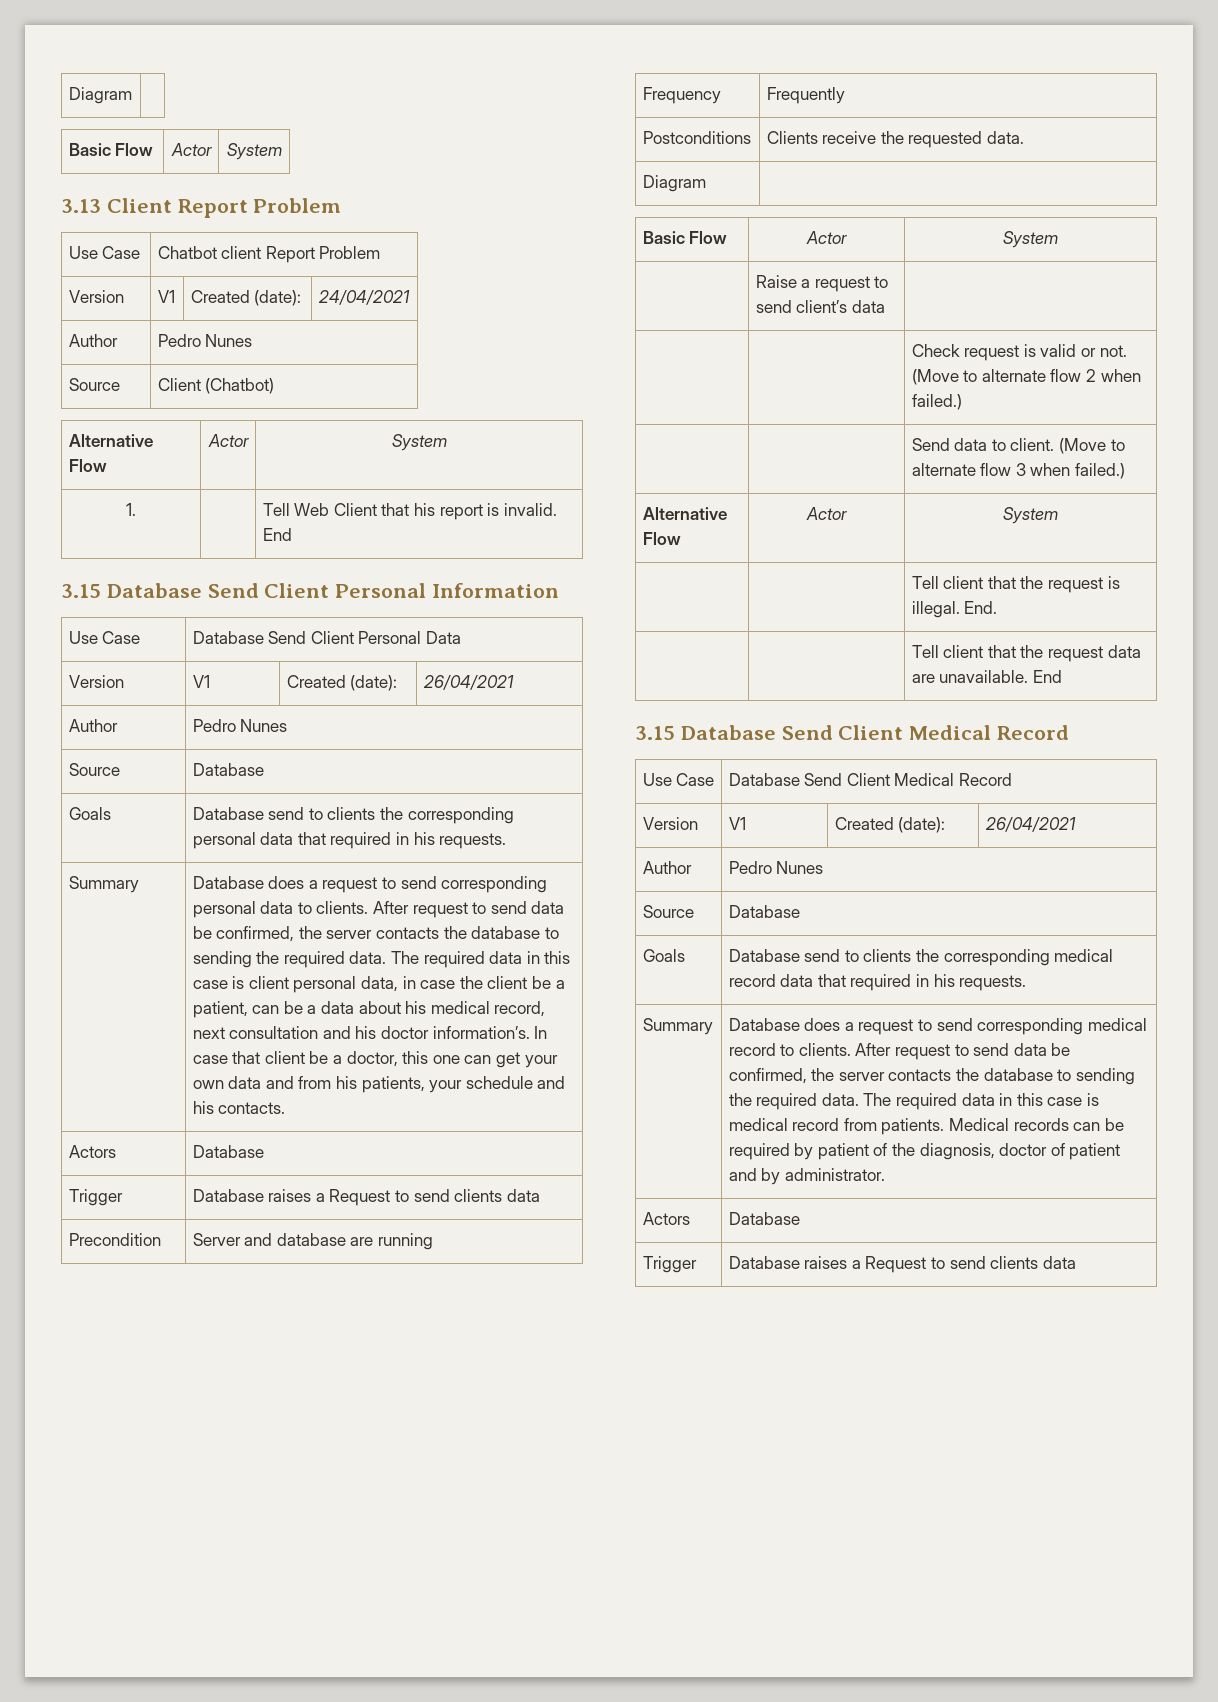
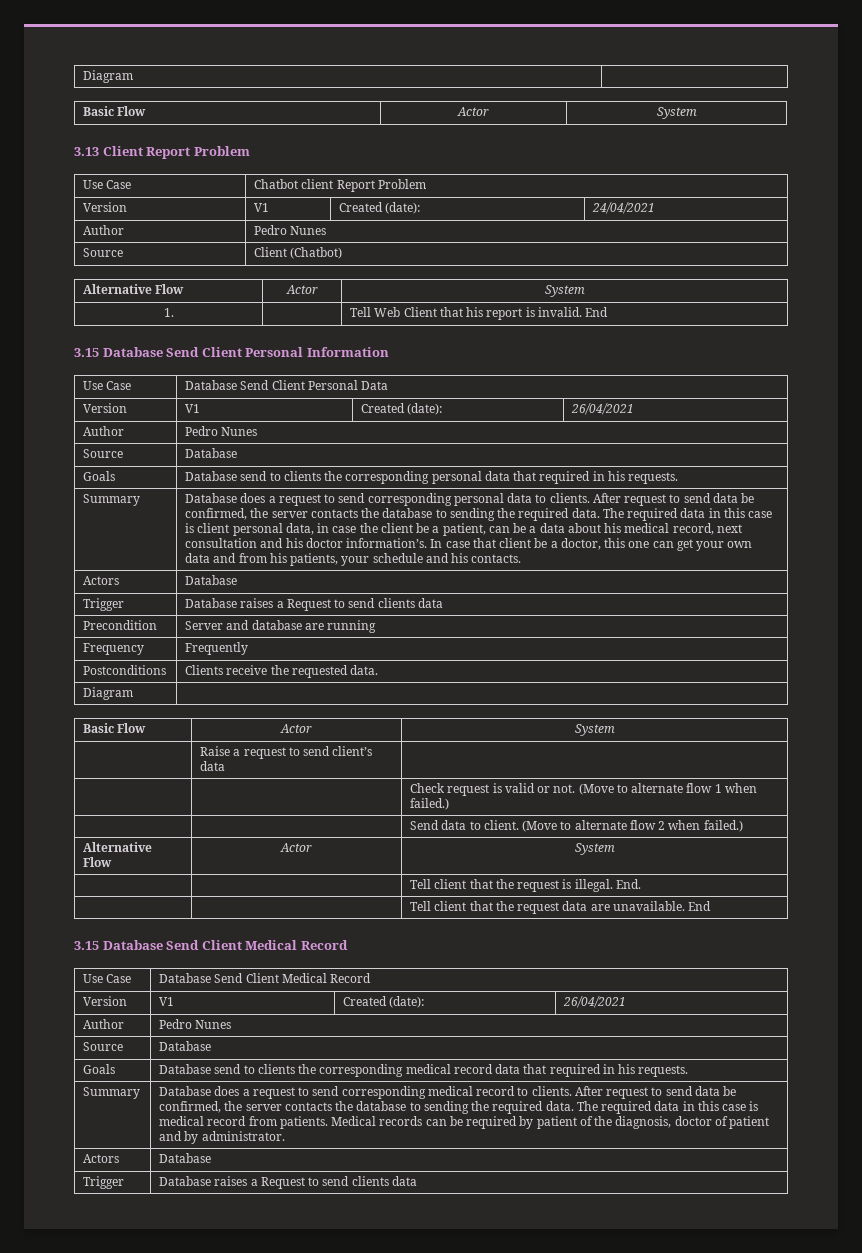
[1085,369,1096,382] 2 -> [714,784,722,793] 1
[1015,463,1026,476] 3 -> [658,821,666,830] 2

